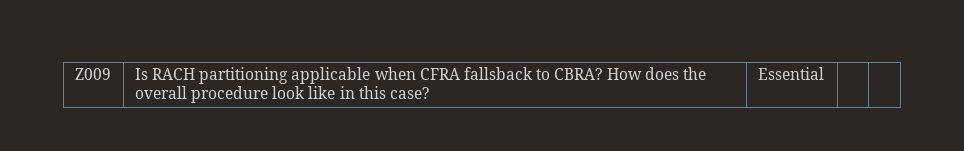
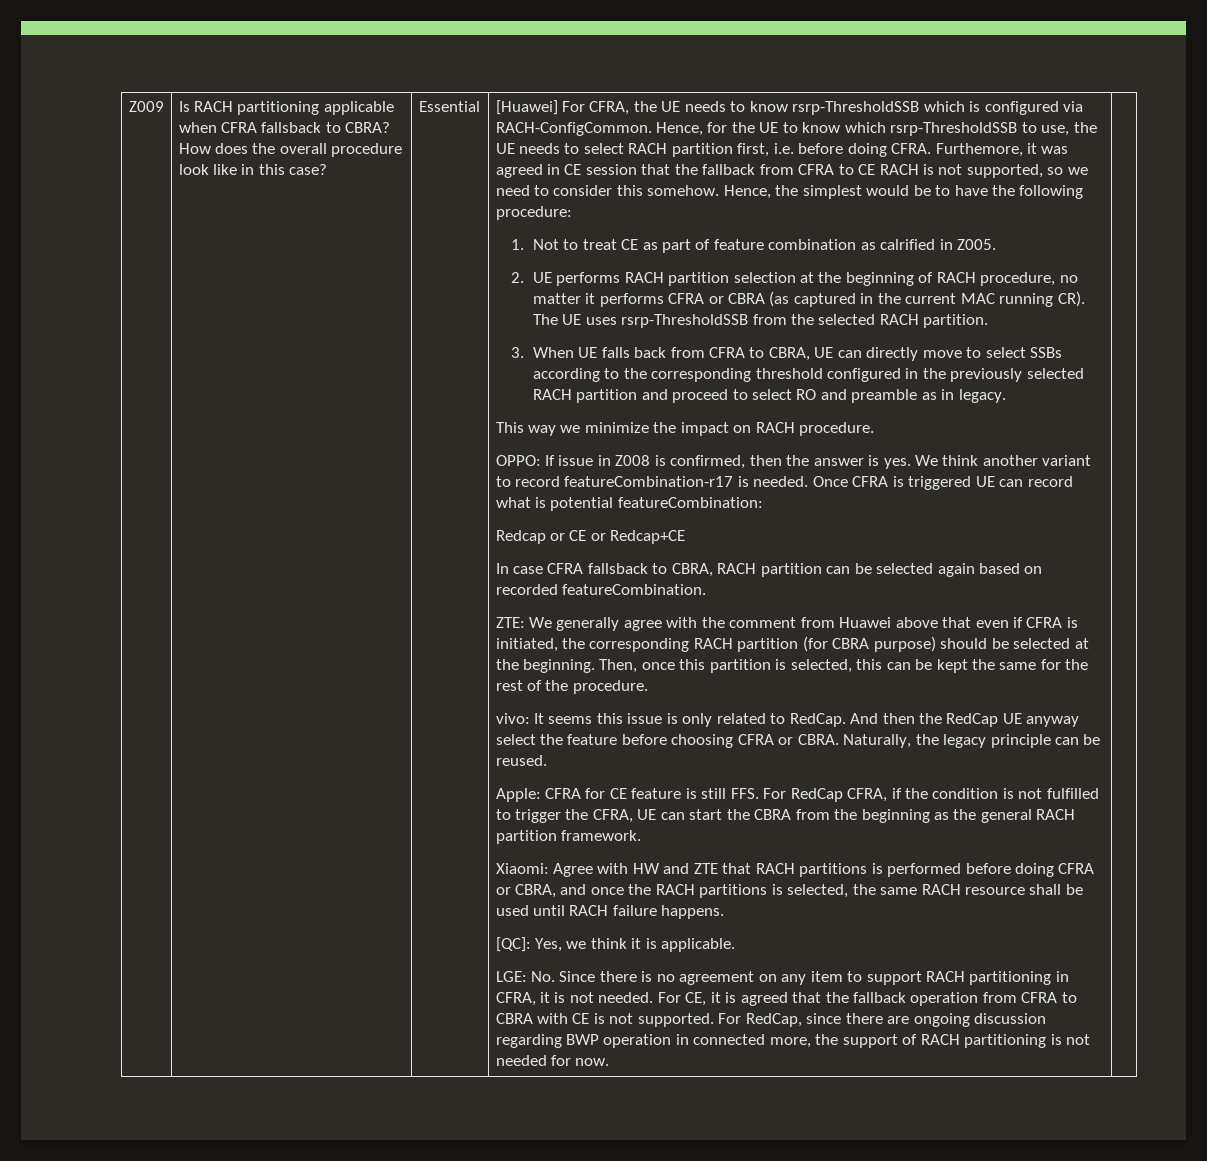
(824, 73) none -> [495,100,1083,115] [495,122,1097,136] [495,143,1069,157] [495,164,1088,178] [495,185,1084,199] [495,206,572,220] [511,239,997,253] [511,272,1078,286] [532,291,1085,307] [532,314,989,328] [511,347,1063,361] [532,368,1084,382] [532,389,1006,403] [495,422,875,436] [495,455,1092,469] [495,476,1073,490] [495,497,763,511] [495,530,686,544] [495,563,1043,577] [495,584,706,595] [495,617,1078,631] [495,636,1089,652] [495,659,1089,673] [495,680,648,694] [495,713,1080,727] [495,734,1101,748] [495,755,547,766] [495,788,1099,802] [495,809,1076,823] [495,830,641,844] [495,863,1095,877] [495,884,1083,898] [495,905,725,919] [495,937,736,952] [495,971,1069,985] [495,992,1077,1006] [495,1013,1046,1027] [495,1034,1090,1048] [495,1055,610,1066] [Huawei] For CFRA, the UE needs to know rsrp-ThresholdSSB which is configured via RACH-ConfigCommon. Hence, for the UE to know which rsrp-ThresholdSSB to use, the UE needs to select RACH partition first, i.e. before doing CFRA. Furthemore, it was agreed in CE session that the fallback from CFRA to CE RACH is not supported, so we need to consider this somehow. Hence, the simplest would be to have the following procedure: // 1. Not to treat CE as part of feature combination as calrified in Z005. // 2. UE performs RACH partition selection at the beginning of RACH procedure, no matter it performs CFRA or CBRA (as captured in the current MAC running CR). The UE uses rsrp-ThresholdSSB from the selected RACH partition. // 3. When UE falls back from CFRA to CBRA, UE can directly move to select SSBs according to the corresponding threshold configured in the previously selected RACH partition and proceed to select RO and preamble as in legacy. // This way we minimize the impact on RACH procedure. // OPPO: If issue in Z008 is confirmed, then the answer is yes. We think another variant to record featureCombination-r17 is needed. Once CFRA is triggered UE can record what is potential featureCombination: // Redcap or CE or Redcap+CE // In case CFRA fallsback to CBRA, RACH partition can be selected again based on recorded featureCombination. // ZTE: We generally agree with the comment from Huawei above that even if CFRA is initiated, the corresponding RACH partition (for CBRA purpose) should be selected at the beginning. Then, once this partition is selected, this can be kept the same for the rest of the procedure. // vivo: It seems this issue is only related to RedCap. And then the RedCap UE anyway select the feature before choosing CFRA or CBRA. Naturally, the legacy principle can be reused. // Apple: CFRA for CE feature is still FFS. For RedCap CFRA, if the condition is not fulfilled to trigger the CFRA, UE can start the CBRA from the beginning as the general RACH partition framework. // Xiaomi: Agree with HW and ZTE that RACH partitions is performed before doing CFRA or CBRA, and once the RACH partitions is selected, the same RACH resource shall be used until RACH failure happens. // [QC]: Yes, we think it is applicable. // LGE: No. Since there is no agreement on any item to support RACH partitioning in CFRA, it is not needed. For CE, it is agreed that the fallback operation from CFRA to CBRA with CE is not supported. For RedCap, since there are ongoing discussion regarding BWP operation in connected more, the support of RACH partitioning is not needed for now.

